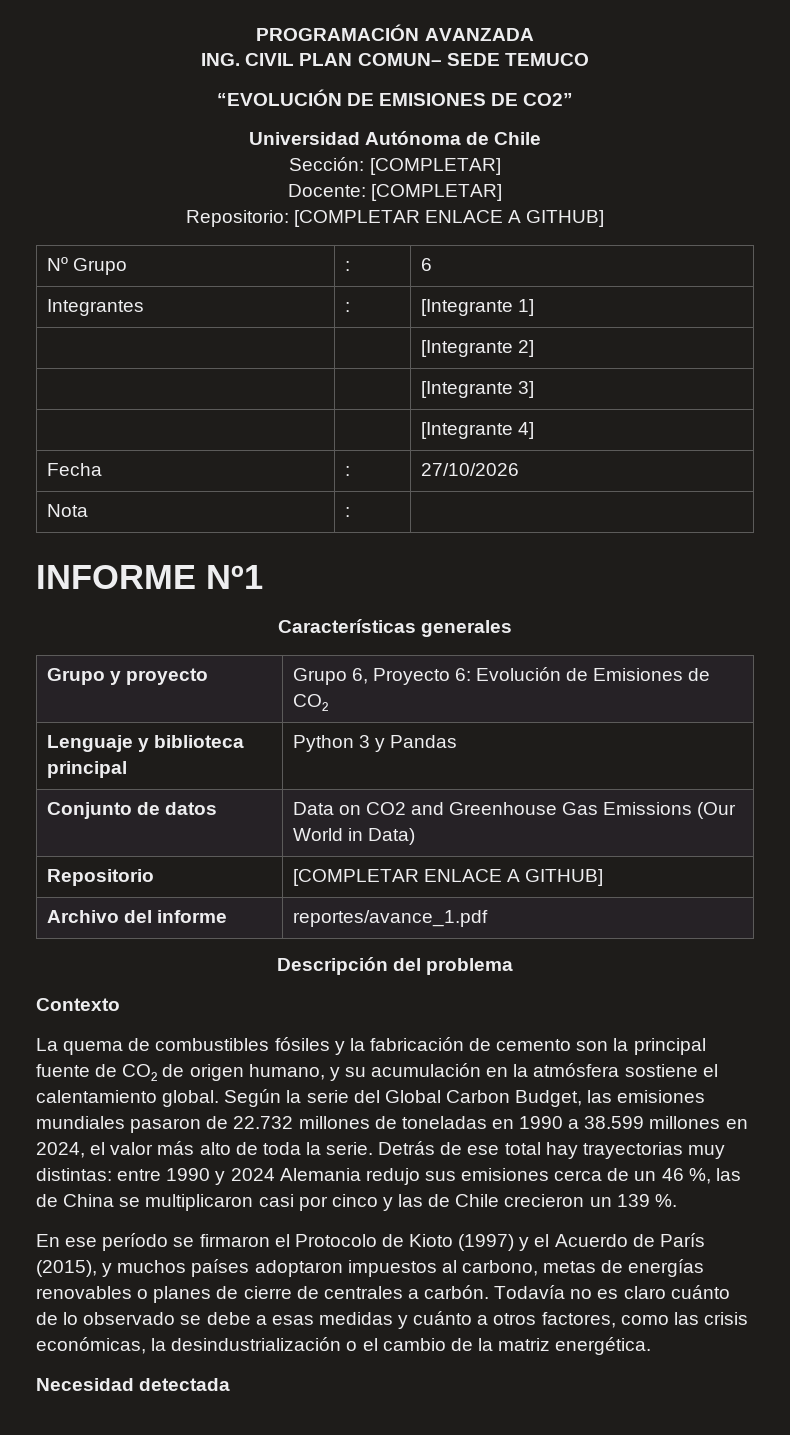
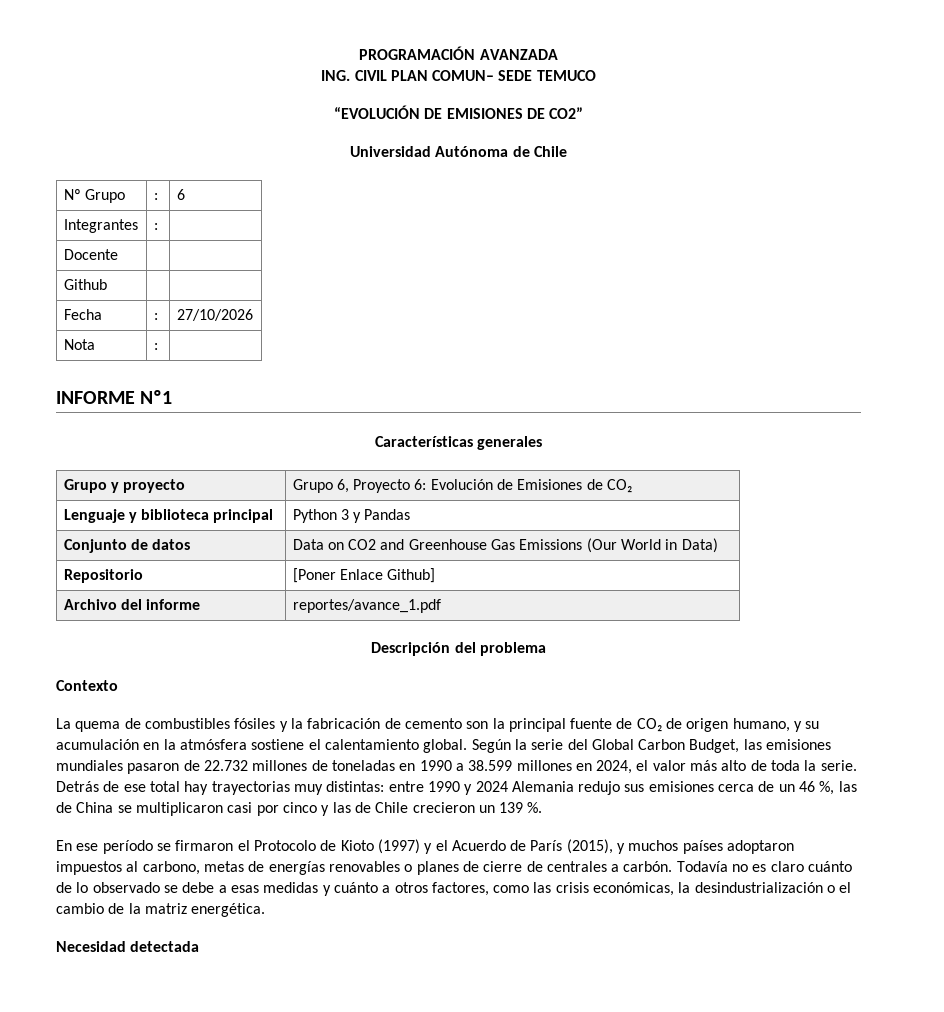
[289,157,501,175] [287,184,503,201] [185,210,605,227] // Sección: [COMPLETAR] // Docente: [COMPLETAR] // Repositorio: [COMPLETAR ENLACE A GITHUB] -> (567, 151) none
[420,299,534,316] [420,340,534,357] [420,381,534,398] [420,422,534,439] [Integrante 1] // | | [Integrante 2] // | | [Integrante 3] // | | [Integrante 4] -> [63,249,118,260] [63,279,107,290] // Docente | | // Github | |
[292,869,603,886] [COMPLETAR ENLACE A GITHUB] -> [292,568,436,583] [Poner Enlace Github]

